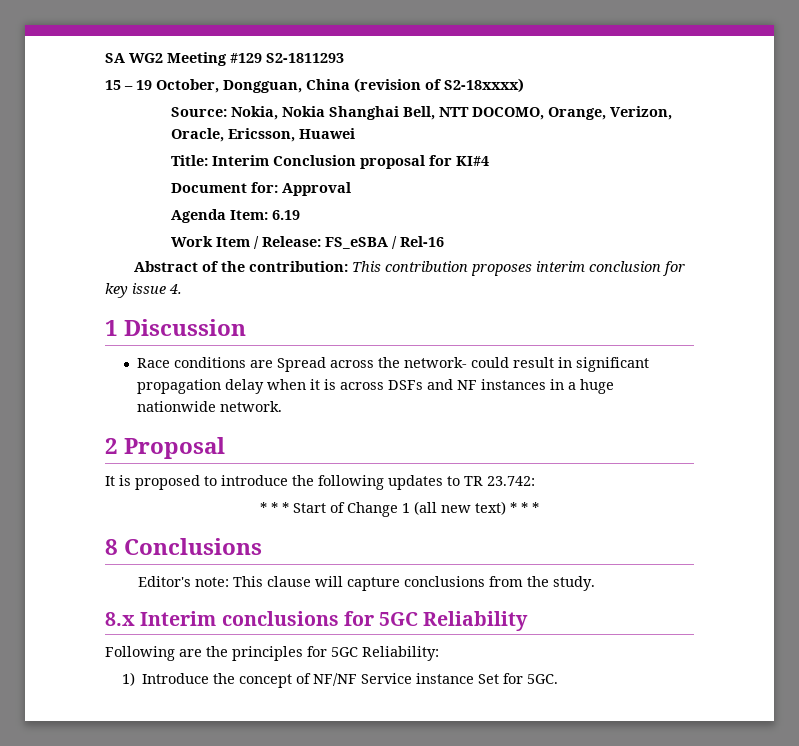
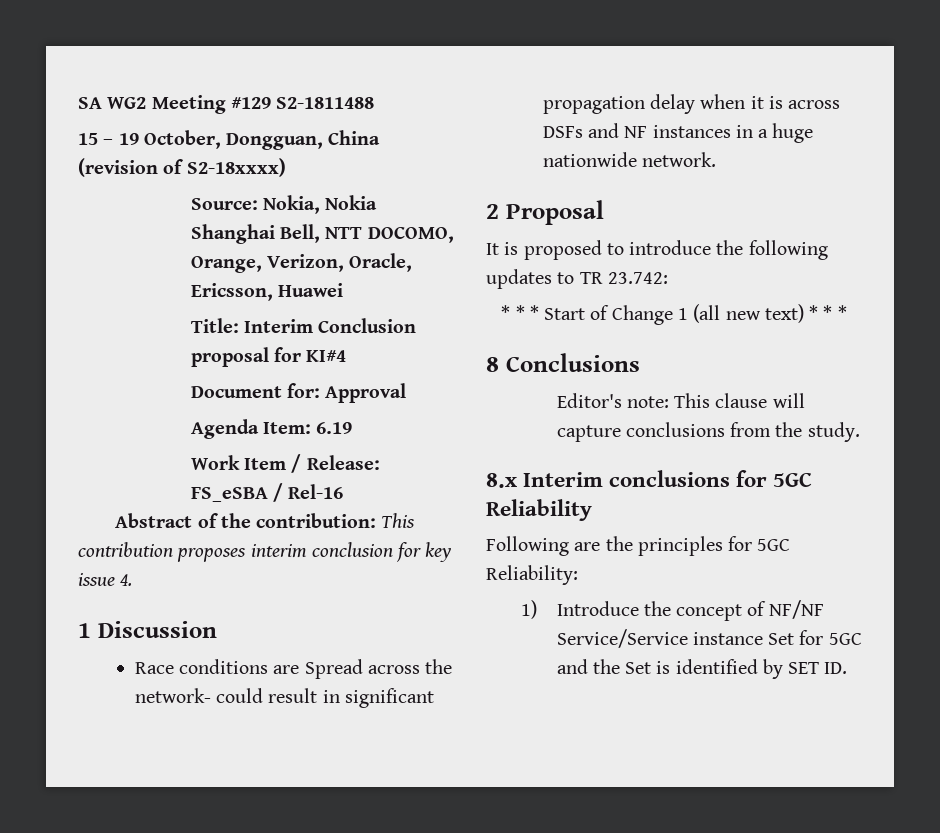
[266,53,344,63] S2-1811293 -> [276,97,375,109] S2-1811488
[360,673,412,684] Service -> [556,629,688,648] Service/Service
[526,674,558,684] 5GC. -> [828,633,862,645] [556,659,848,679] 5GC and the Set is identified by SET ID.

